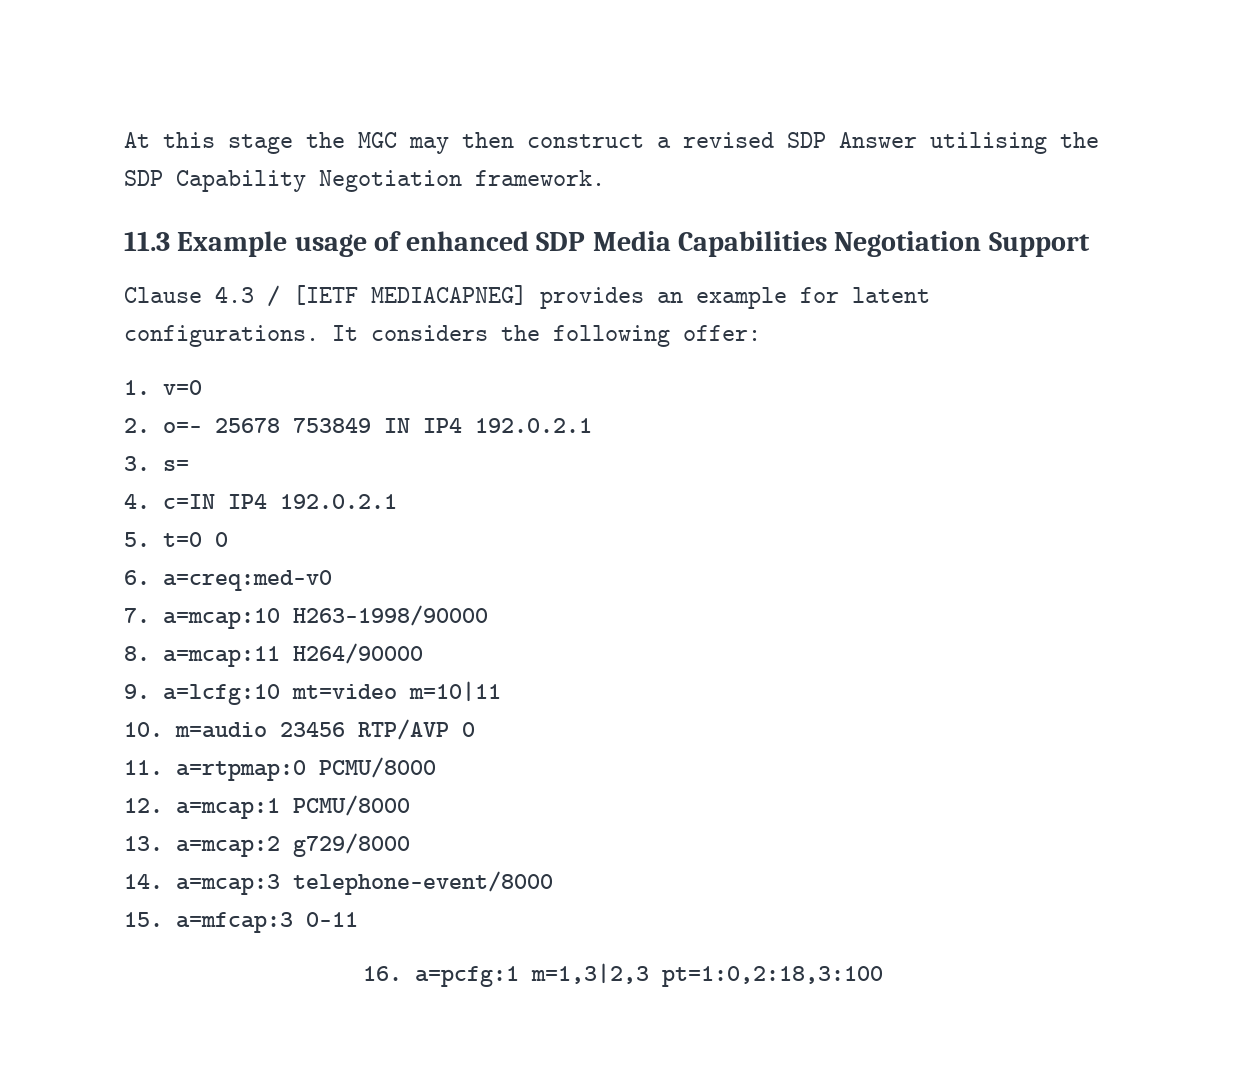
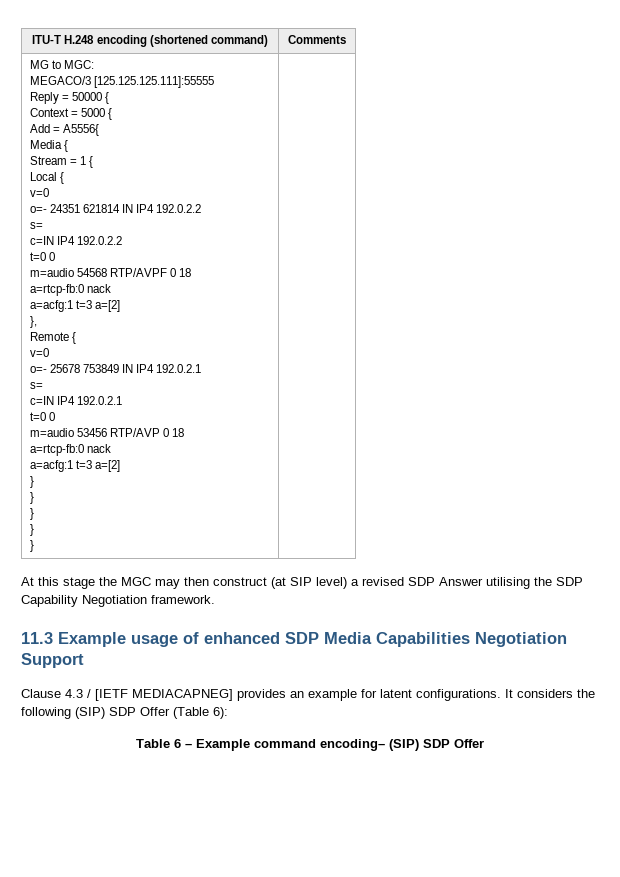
(124, 140) none -> [32,35,268,47] [287,35,346,44] [29,60,95,69] [29,76,214,88] [29,92,110,104] [29,108,113,120] [29,124,100,136] [29,140,68,152] [29,156,94,168] [29,172,64,184] [29,188,49,197] [29,204,202,213] [29,222,43,229] [29,236,123,245] [29,252,55,261] [29,268,192,277] [29,284,111,296] [29,300,121,312] [29,316,37,328] [29,332,76,344] [29,348,49,357] [29,364,202,373] [29,382,43,389] [29,396,123,405] [29,412,55,421] [29,428,185,437] [29,444,111,456] [29,460,121,472] [29,476,34,488] [29,492,34,504] [29,508,34,520] [29,524,34,536] [29,540,34,552] ITU-T H.248 encoding (shortened command) | Comments // MG to MGC: // MEGACO/3 [125.125.125.111]:55555 // Reply = 50000 { // Context = 5000 { // Add = A5556{ // Media { // Stream = 1 { // Local { // v=0 // o=- 24351 621814 IN IP4 192.0.2.2 // s= // c=IN IP4 192.0.2.2 // t=0 0 // m=audio 54568 RTP/AVPF 0 18 // a=rtcp-fb:0 nack // a=acfg:1 t=3 a=[2] // }, // Remote { // v=0 // o=- 25678 753849 IN IP4 192.0.2.1 // s= // c=IN IP4 192.0.2.1 // t=0 0 // m=audio 53456 RTP/AVP 0 18 // a=rtcp-fb:0 nack // a=acfg:1 t=3 a=[2] // } // } // } // } // } | //
(644, 141) none -> [271,577,347,589] (at SIP level)
[683,325,761,341] [124,380,202,395] [124,418,592,433] [124,456,189,471] [124,494,397,509] [124,532,228,547] [124,570,332,591] [124,605,488,629] [124,643,423,667] [124,681,501,705] [124,719,475,740] [124,757,436,781] [124,795,410,819] [124,833,410,857] [124,871,553,895] [124,912,358,933] [362,963,883,987] offer: // 1. v=0 // 2. o=- 25678 753849 IN IP4 192.0.2.1 // 3. s= // 4. c=IN IP4 192.0.2.1 // 5. t=0 0 // 6. a=creq:med-v0 // 7. a=mcap:10 H263-1998/90000 // 8. a=mcap:11 H264/90000 // 9. a=lcfg:10 mt=video m=10|11 // 10. m=audio 23456 RTP/AVP 0 // 11. a=rtpmap:0 PCMU/8000 // 12. a=mcap:1 PCMU/8000 // 13. a=mcap:2 g729/8000 // 14. a=mcap:3 telephone-event/8000 // 15. a=mfcap:3 0-11 // 16. a=pcfg:1 m=1,3|2,3 pt=1:0,2:18,3:100 -> [75,707,228,719] [136,739,484,751] (SIP) SDP Offer (Table 6): // Table 6 – Example command encoding– (SIP) SDP Offer

